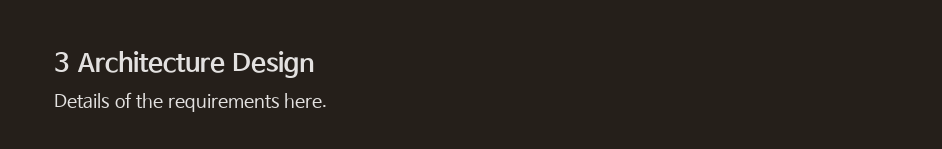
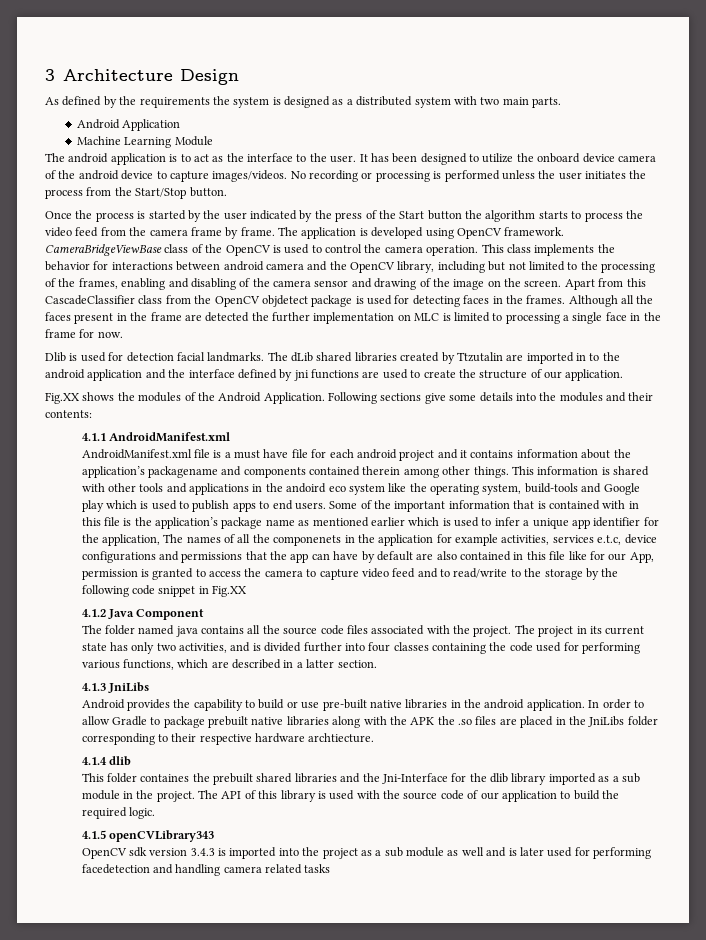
[54,92,328,112] Details of the requirements here. -> [45,96,561,108] [77,119,181,131] [77,136,213,148] [45,153,656,165] [45,170,647,182] [45,187,227,199] [45,210,643,222] [45,227,565,239] [45,244,615,256] [45,261,655,273] [45,278,646,290] [45,295,654,307] [45,312,661,324] [45,329,123,338] [45,352,620,364] [45,369,624,381] [45,392,654,404] [45,410,92,418] [81,432,230,442] [81,449,631,461] [81,466,650,478] [81,483,640,495] [81,500,639,512] [81,517,659,529] [81,534,657,546] [81,551,654,563] [81,568,619,580] [81,585,248,597] [81,609,205,620] [81,625,645,637] [81,642,640,654] [81,659,377,670] [81,682,149,693] [81,699,644,711] [81,716,658,728] [81,733,375,745] [81,756,131,766] [81,773,640,785] [81,790,620,802] [81,807,155,819] [81,830,214,842] [81,847,652,859] [81,864,331,876] As defined by the requirements the system is designed as a distributed system with two main parts. // Android Application // Machine Learning Module // The android application is to act as the interface to the user. It has been designed to utilize the onboard device camera of the android device to capture images/videos. No recording or processing is performed unless the user initiates the process from the Start/Stop button. // Once the process is started by the user indicated by the press of the Start button the algorithm starts to process the video feed from the camera frame by frame. The application is developed using OpenCV framework. CameraBridgeViewBase class of the OpenCV is used to control the camera operation. This class implements the behavior for interactions between android camera and the OpenCV library, including but not limited to the processing of the frames, enabling and disabling of the camera sensor and drawing of the image on the screen. Apart from this CascadeClassifier class from the OpenCV objdetect package is used for detecting faces in the frames. Although all the faces present in the frame are detected the further implementation on MLC is limited to processing a single face in the frame for now. // Dlib is used for detection facial landmarks. The dLib shared libraries created by Ttzutalin are imported in to the android application and the interface defined by jni functions are used to create the structure of our application. // Fig.XX shows the modules of the Android Application. Following sections give some details into the modules and their contents: // 4.1.1 AndroidManifest.xml // AndroidManifest.xml file is a must have file for each android project and it contains information about the application’s packagename and components contained therein among other things. This information is shared with other tools and applications in the andoird eco system like the operating system, build-tools and Google play which is used to publish apps to end users. Some of the important information that is contained with in this file is the application’s package name as mentioned earlier which is used to infer a unique app identifier for the application, The names of all the componenets in the application for example activities, services e.t.c, device configurations and permissions that the app can have by default are also contained in this file like for our App, permission is granted to access the camera to capture video feed and to read/write to the storage by the following code snippet in Fig.XX // 4.1.2 Java Component // The folder named java contains all the source code files associated with the project. The project in its current state has only two activities, and is divided further into four classes containing the code used for performing various functions, which are described in a latter section. // 4.1.3 JniLibs // Android provides the capability to build or use pre-built native libraries in the android application. In order to allow Gradle to package prebuilt native libraries along with the APK the .so files are placed in the JniLibs folder corresponding to their respective hardware archtiecture. // 4.1.4 dlib // This folder containes the prebuilt shared libraries and the Jni-Interface for the dlib library imported as a sub module in the project. The API of this library is used with the source code of our application to build the required logic. // 4.1.5 openCVLibrary343 // OpenCV sdk version 3.4.3 is imported into the project as a sub module as well and is later used for performing facedetection and handling camera related tasks

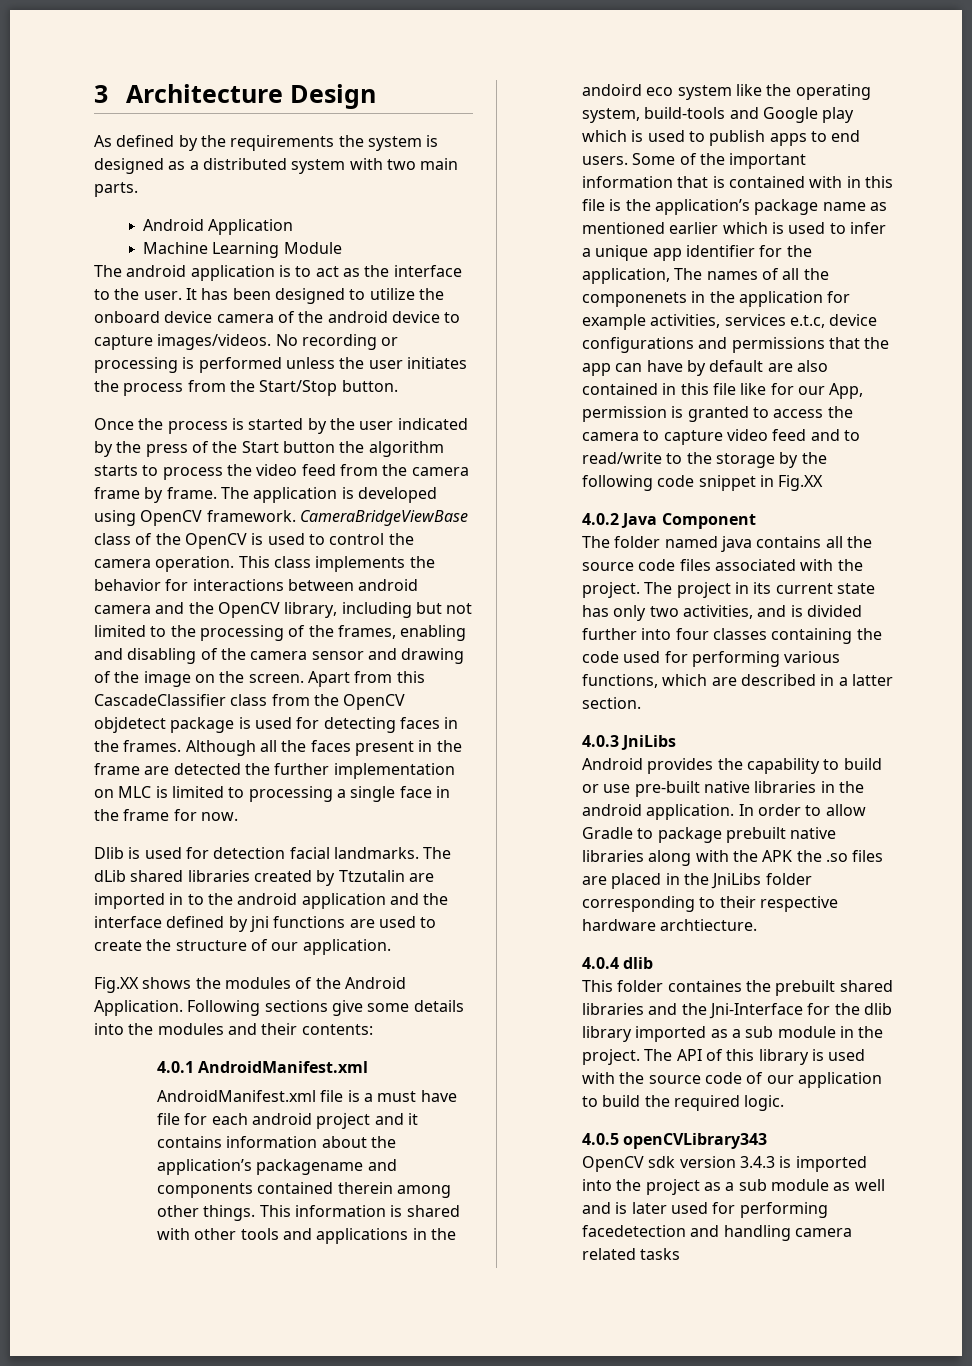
[81,433,106,441] 4.1.1 -> [157,1061,195,1073] 4.0.1
[81,609,106,617] 4.1.2 -> [582,513,620,525] 4.0.2
[81,683,106,691] 4.1.3 -> [582,735,620,747] 4.0.3
[81,757,107,765] 4.1.4 -> [582,957,620,969] 4.0.4
[81,830,106,839] 4.1.5 -> [582,1133,620,1145] 4.0.5

